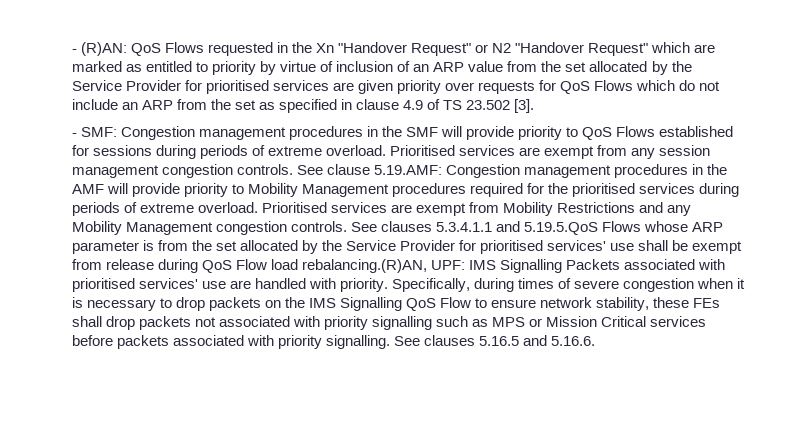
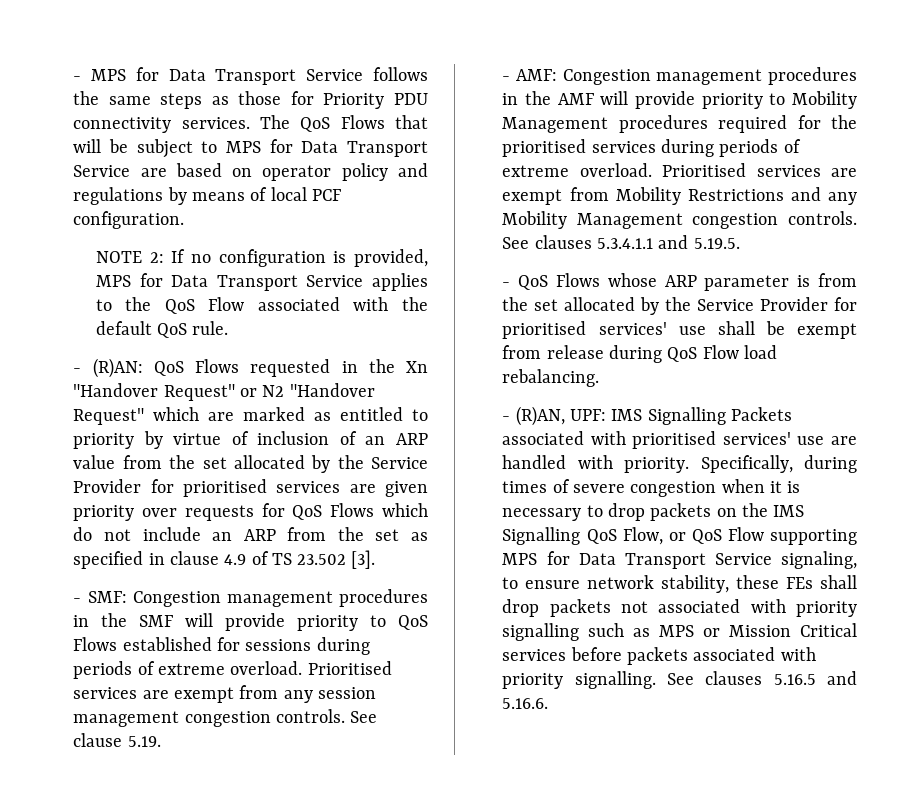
[71,49,77,53] - -> [73,67,428,85] [73,91,428,109] [73,115,429,133] [73,139,428,158] [73,163,428,181] [73,187,341,205] [73,211,185,229] [95,249,428,267] [95,273,428,291] [95,297,428,314] [95,321,229,338] [73,368,82,373] - MPS for Data Transport Service follows the same steps as those for Priority PDU connectivity services. The QoS Flows that will be subject to MPS for Data Transport Service are based on operator policy and regulations by means of local PCF configuration. // NOTE 2: If no configuration is provided, MPS for Data Transport Service applies to the QoS Flow associated with the default QoS rule. // -
[373,165,442,175] 5.19.AMF: -> [127,736,161,747] [502,69,558,81] 5.19. // - AMF:
[524,222,599,235] 5.19.5.QoS -> [693,238,740,249] [502,275,549,290] 5.19.5. // - QoS
[301,259,427,273] rebalancing.(R)AN, -> [502,369,600,387] [502,406,565,426] rebalancing. // - (R)AN,
[440,297,472,308] Flow -> [622,527,857,545] [502,551,857,569] Flow, or QoS Flow supporting MPS for Data Transport Service signaling,

